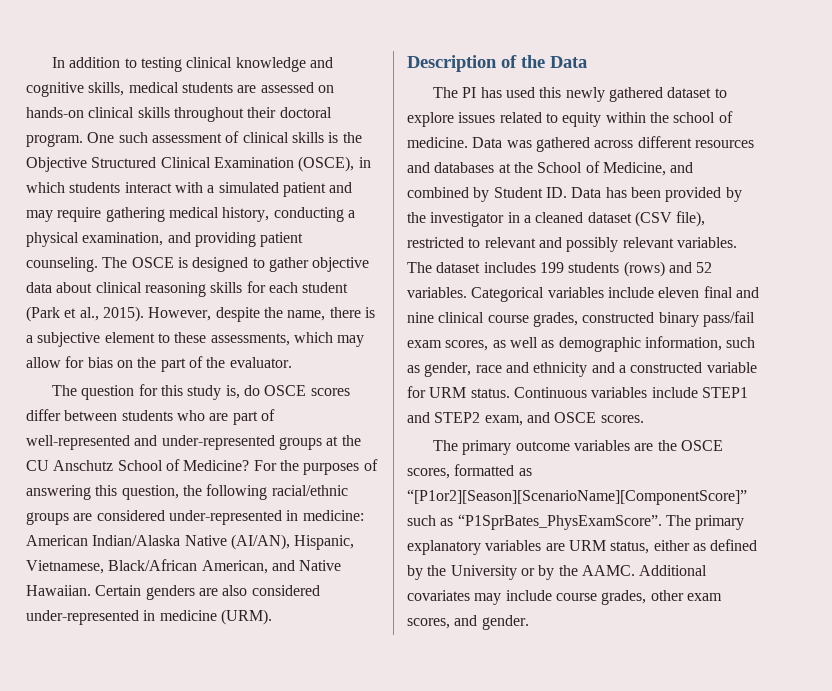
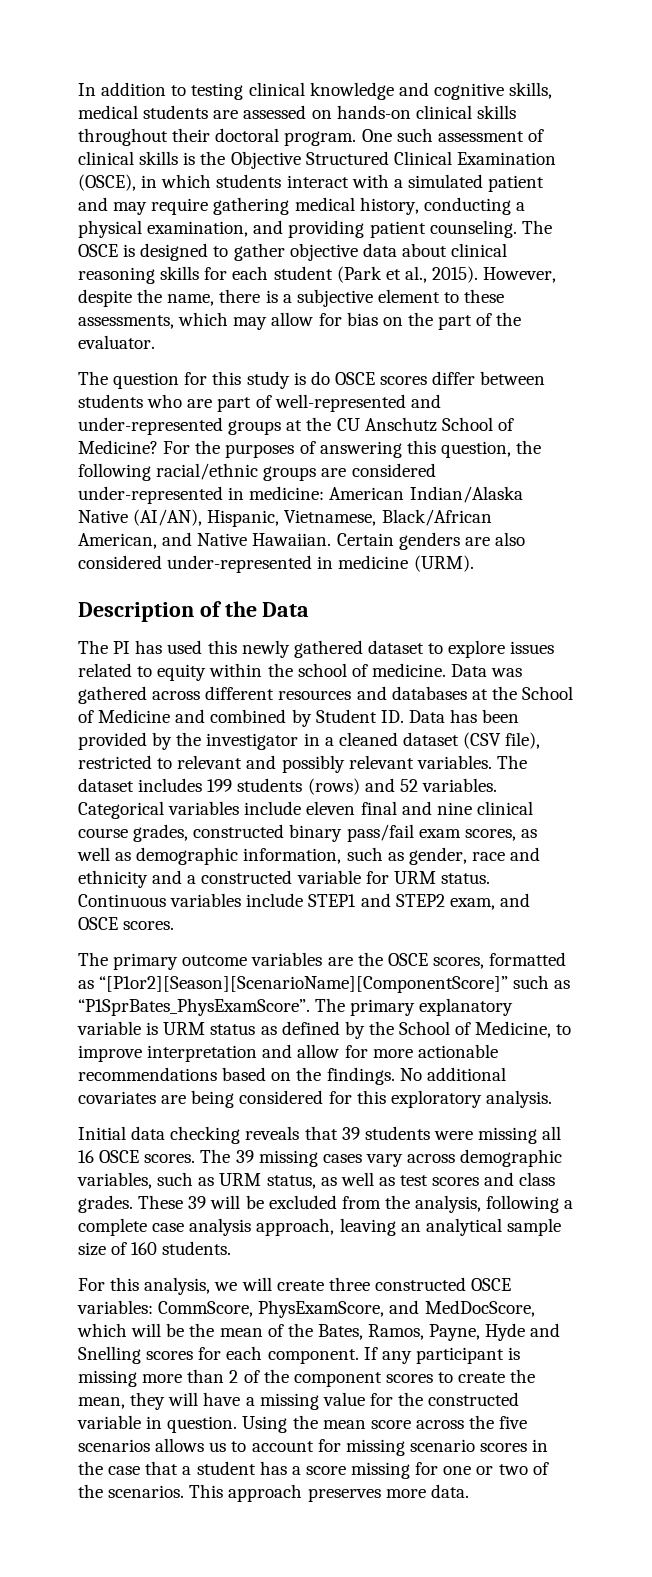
[225,385,240,399] is, -> [293,372,306,385] is
[602,162,666,176] Medicine, -> [98,709,171,723] Medicine
[485,539,758,554] [407,565,708,580] [407,590,722,605] [407,615,529,630] variables are URM status, either as defined by the University or by the AAMC. Additional covariates may include course grades, other exam scores, and gender. -> [77,1021,572,1039] [78,1044,498,1062] [78,1067,506,1085] [78,1090,552,1108] [78,1126,562,1144] [78,1149,563,1167] [77,1172,556,1189] [78,1195,574,1213] [78,1218,561,1236] [78,1241,232,1256] [78,1277,512,1295] [77,1300,535,1318] [77,1323,561,1341] [78,1346,521,1364] [78,1369,536,1387] [78,1392,520,1410] [77,1415,528,1433] [78,1438,549,1456] [78,1461,549,1479] [78,1484,469,1502] variable is URM status as defined by the School of Medicine, to improve interpretation and allow for more actionable recommendations based on the findings. No additional covariates are being considered for this exploratory analysis. // Initial data checking reveals that 39 students were missing all 16 OSCE scores. The 39 missing cases vary across demographic variables, such as URM status, as well as test scores and class grades. These 39 will be excluded from the analysis, following a complete case analysis approach, leaving an analytical sample size of 160 students. // For this analysis, we will create three constructed OSCE variables: CommScore, PhysExamScore, and MedDocScore, which will be the mean of the Bates, Ramos, Payne, Hyde and Snelling scores for each component. If any participant is missing more than 2 of the component scores to create the mean, they will have a missing value for the constructed variable in question. Using the mean score across the five scenarios allows us to account for missing scenario scores in the case that a student has a score missing for one or two of the scenarios. This approach preserves more data.

